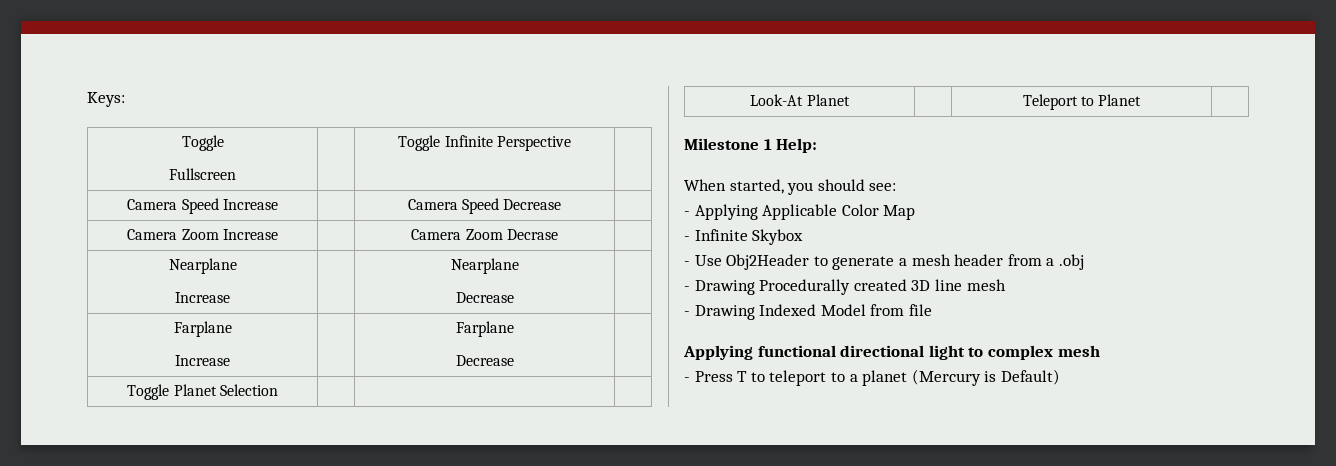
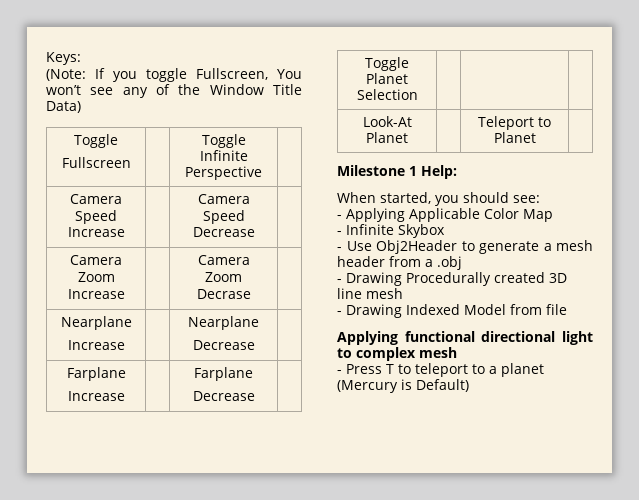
(125, 99) none -> [46,68,302,82] [46,84,302,98] [46,101,81,113] // (Note: If you toggle Fullscreen, You won’t see any of the Window Title Data)

